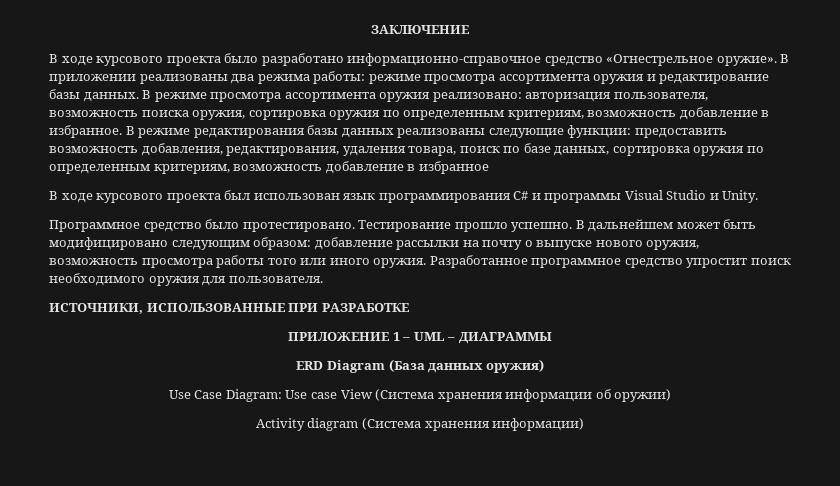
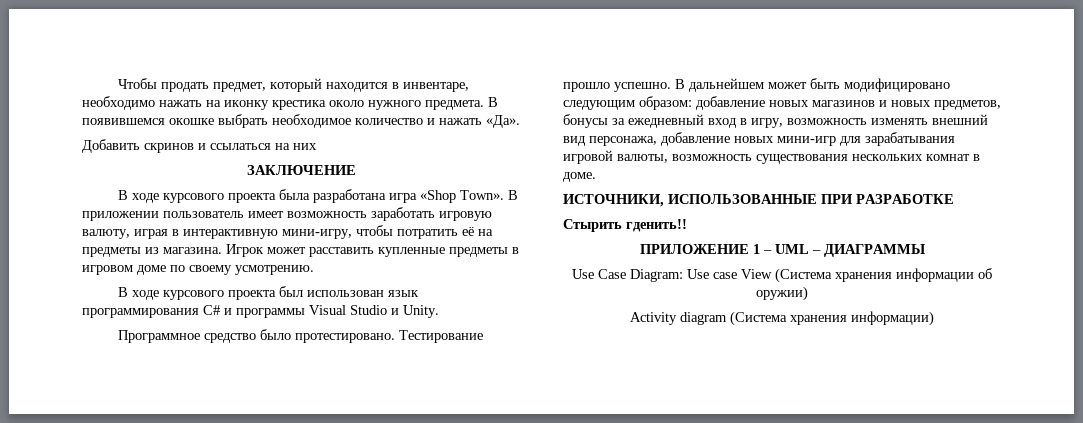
(371, 29) none -> [117,78,469,92] [82,96,498,110] [82,114,520,128] [82,139,317,153] Чтобы продать предмет, который находится в инвентаре, необходимо нажать на иконку крестика около нужного предмета. В появившемся окошке выбрать необходимое количество и нажать «Да». // Добавить скринов и ссылаться на них //
[224,53,790,66] [49,71,770,84] [49,89,708,102] [49,107,770,120] [49,125,727,138] [49,143,764,156] [49,161,489,174] было разработано информационно-справочное средство «Огнестрельное оружие». В приложении реализованы два режима работы: режиме просмотра ассортимента оружия и редактирование базы данных. В режиме просмотра ассортимента оружия реализовано: авторизация пользователя, возможность поиска оружия, сортировка оружия по определенным критериям, возможность добавление в избранное. В режиме редактирования базы данных реализованы следующие функции: предоставить возможность добавления, редактирования, удаления товара, поиск по базе данных, сортировка оружия по определенным критериям, возможность добавление в избранное -> [278,189,518,203] [82,207,492,221] [82,225,493,239] [82,244,519,257] [82,265,314,275] была разработана игра «Shop Town». В приложении пользователь имеет возможность заработать игровую валюту, играя в интерактивную мини-игру, чтобы потратить её на предметы из магазина. Игрок может расставить купленные предметы в игровом доме по своему усмотрению.
[396,240,700,250] [49,255,791,268] [49,273,323,286] рассылки на почту о выпуске нового оружия, возможность просмотра работы того или иного оружия. Разработанное программное средство упростит поиск необходимого оружия для пользователя. -> [769,100,1001,110] [563,114,988,128] [563,132,955,146] [563,150,980,164] [563,172,596,182] новых магазинов и новых предметов, бонусы за ежедневный вход в игру, возможность изменять внешний вид персонажа, добавление новых мини-игр для зарабатывания игровой валюты, возможность существования нескольких комнат в доме.
(410, 307) none -> [563,219,687,232] // Стырить гденить!!
[296,359,544,373] // ERD Diagram (База данных оружия) -> (925, 250) none

